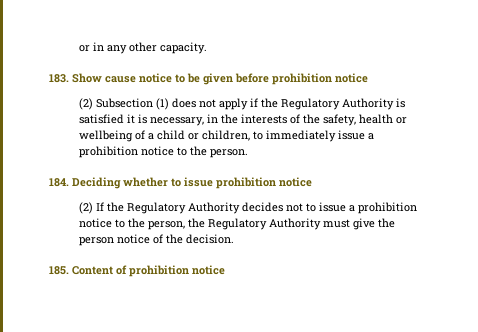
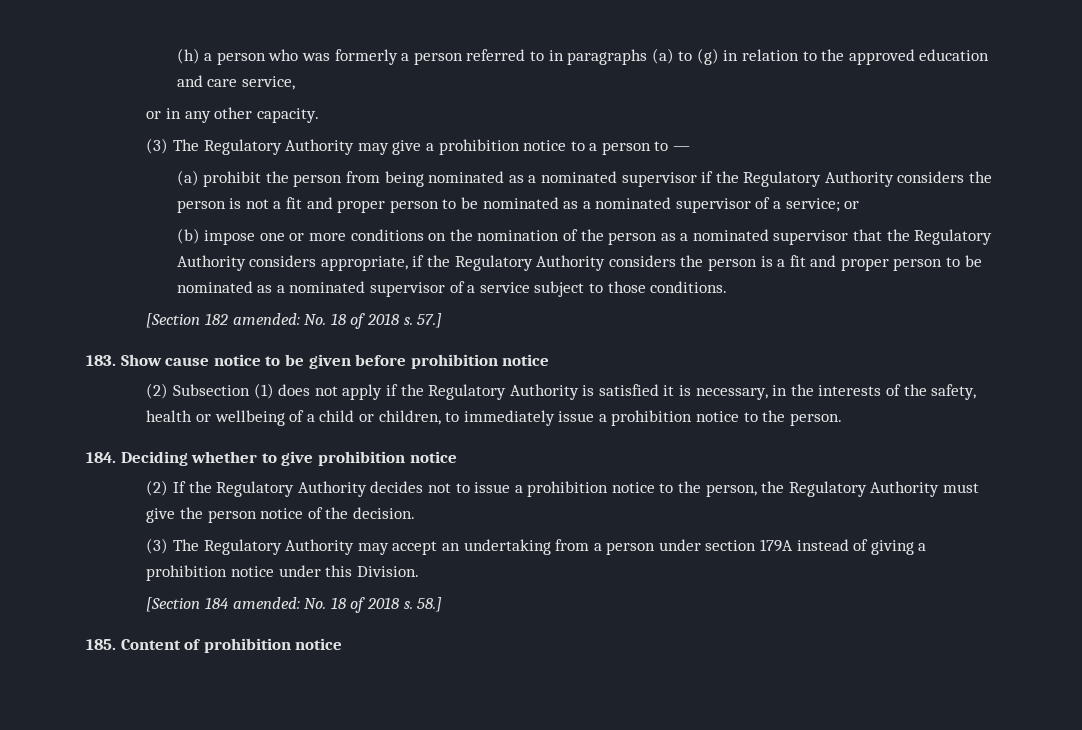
(79, 48) none -> [176,48,990,65] [176,75,295,90] (h) a person who was formerly a person referred to in paragraphs (a) to (g) in relation to the approved education and care service, //
(208, 48) none -> [146,138,691,155] [176,170,993,187] [176,197,860,213] [176,228,993,245] [176,255,982,271] [176,281,728,297] [146,313,443,329] // (3) The Regulatory Authority may give a prohibition notice to a person to — // (a) prohibit the person from being nominated as a nominated supervisor if the Regulatory Authority considers the person is not a fit and proper person to be nominated as a nominated supervisor of a service; or // (b) impose one or more conditions on the nomination of the person as a nominated supervisor that the Regulatory Authority considers appropriate, if the Regulatory Authority considers the person is a fit and proper person to be nominated as a nominated supervisor of a service subject to those conditions. // [Section 182 amended: No. 18 of 2018 s. 57.]
[184,177,213,187] issue -> [281,451,314,466] give
(235, 239) none -> [146,538,927,555] [146,565,419,581] [146,597,443,613] // (3) The Regulatory Authority may accept an undertaking from a person under section 179A instead of giving a prohibition notice under this Division. // [Section 184 amended: No. 18 of 2018 s. 58.]

